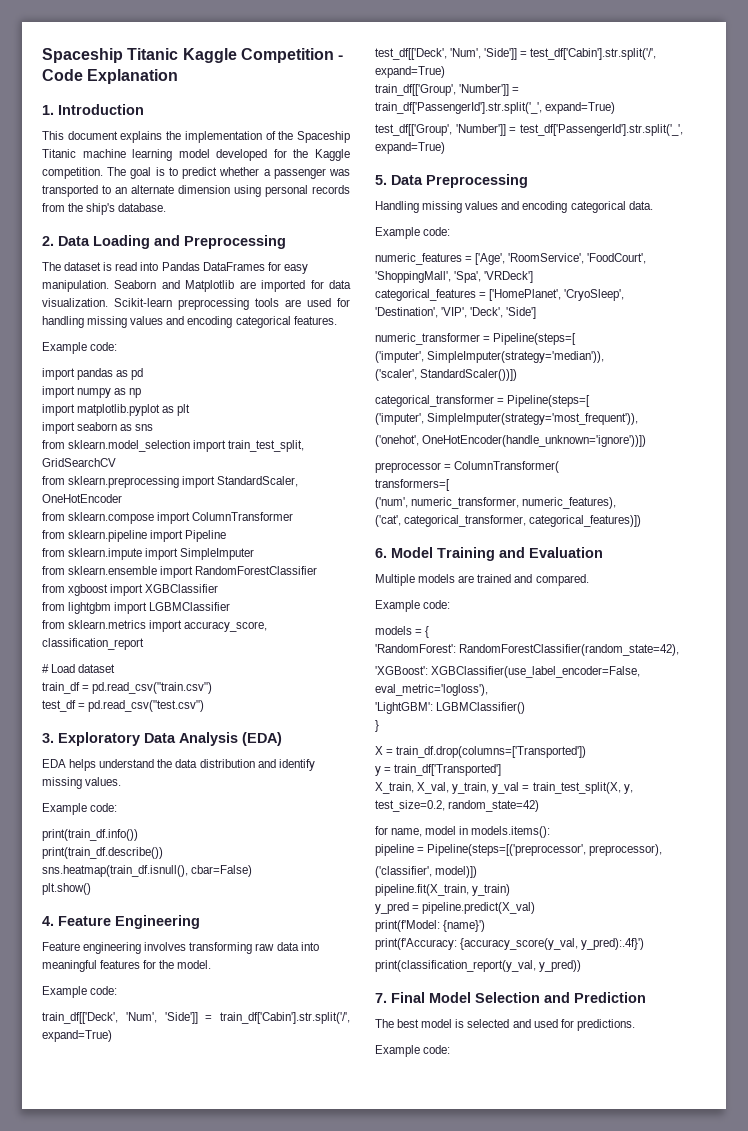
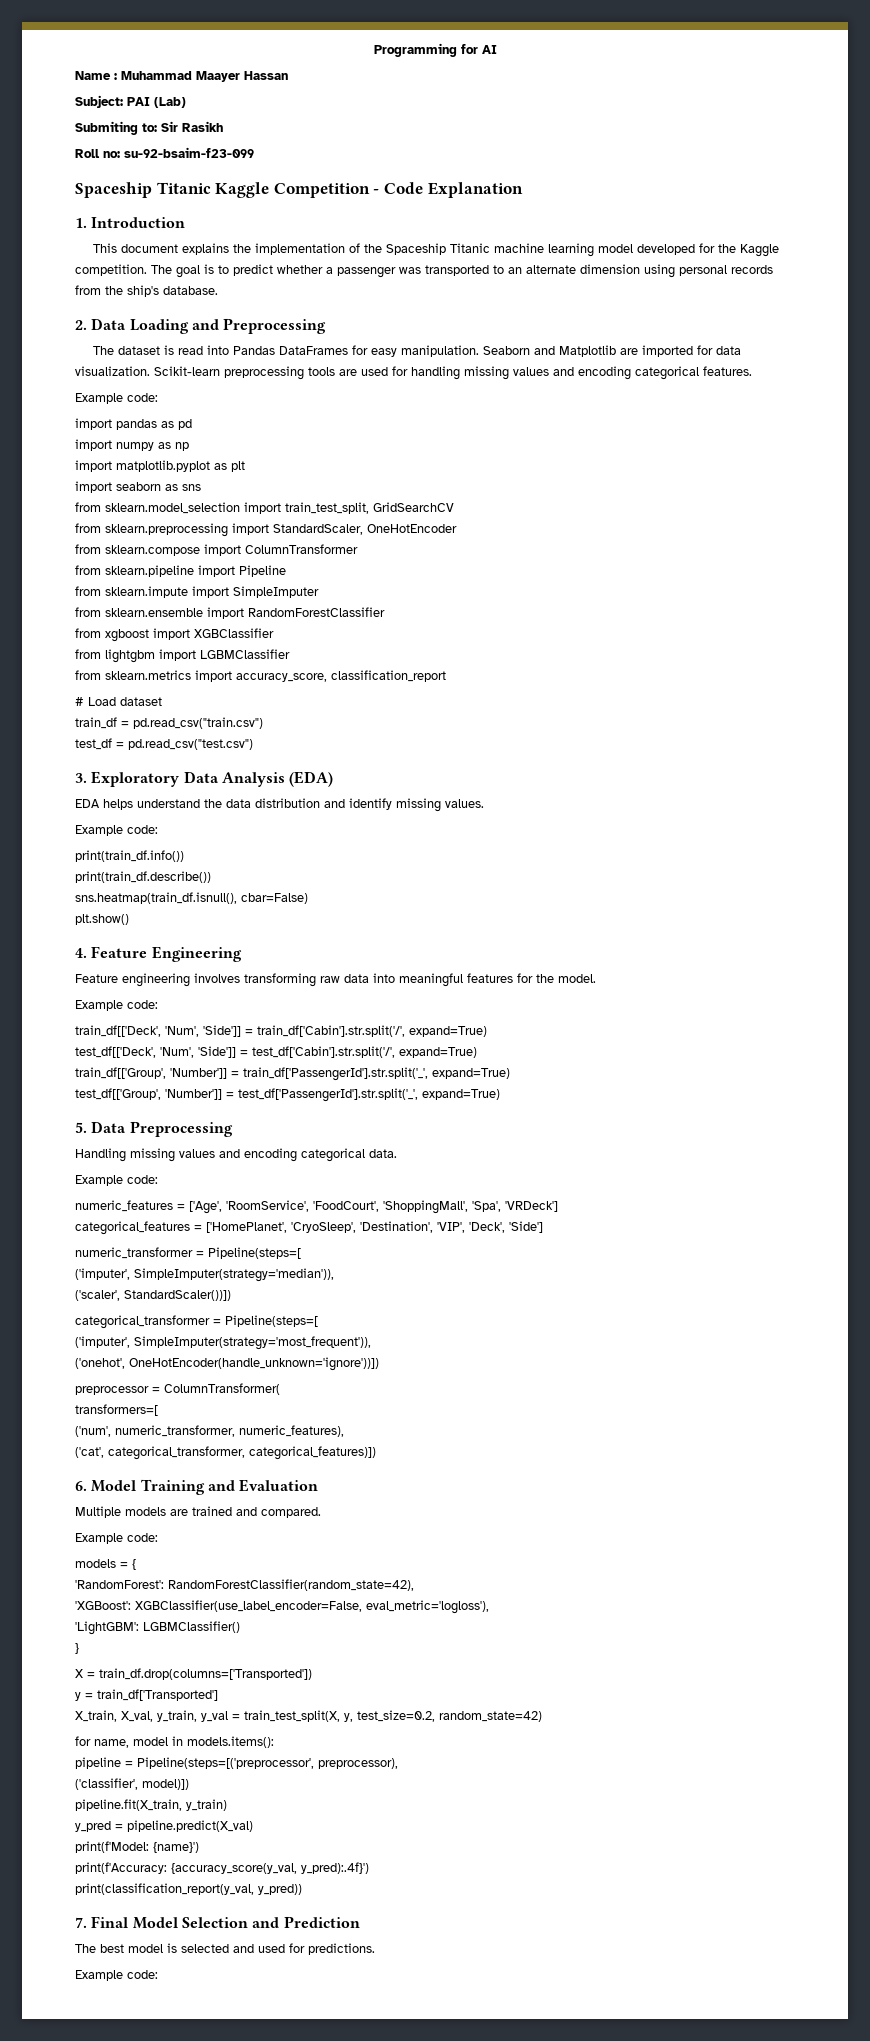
(42, 55) none -> [373,43,497,57] [75,71,288,82] [75,95,186,108] [75,121,223,135] [75,147,254,158] Programming for AI // Name : Muhammad Maayer Hassan // Subject: PAI (Lab) // Submiting to: Sir Rasikh // Roll no: su-92-bsaim-f23-099 //

